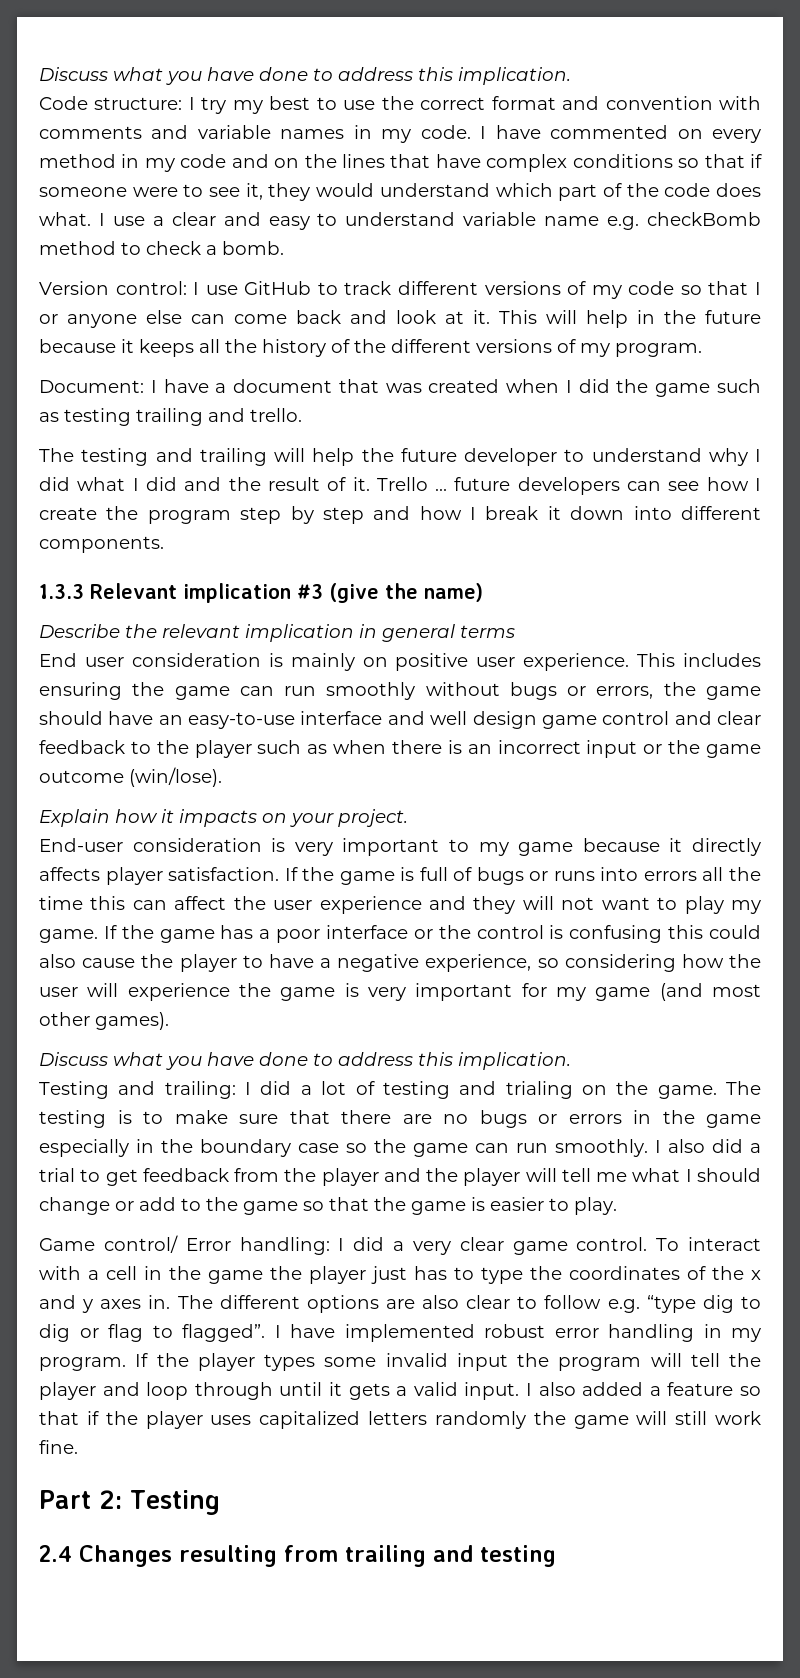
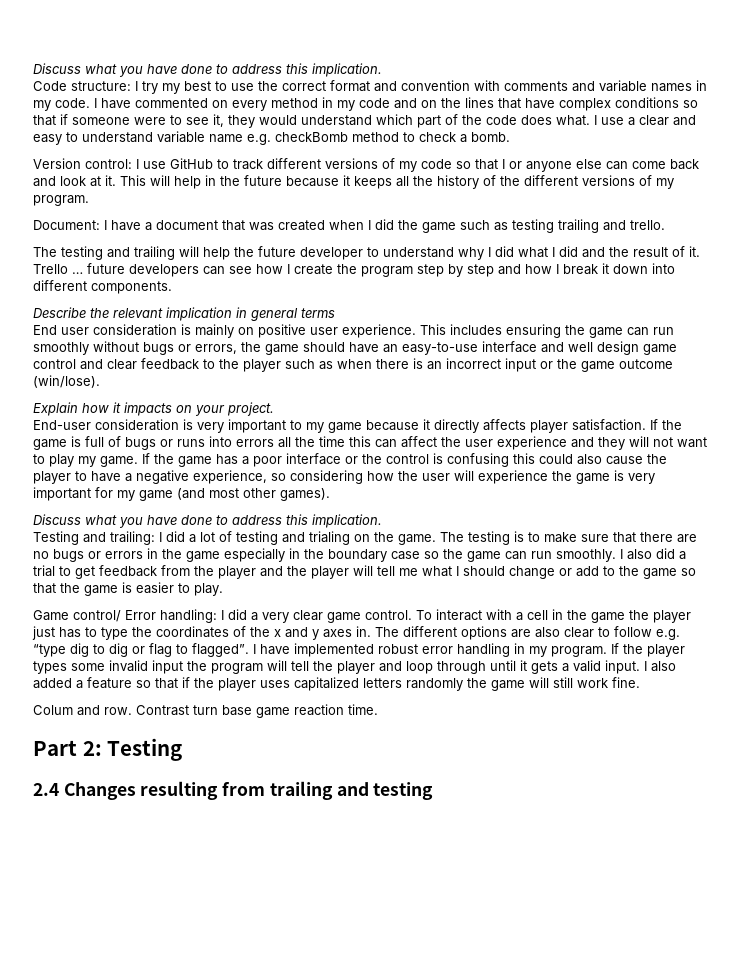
[39,583,483,603] // 1.3.3 Relevant implication #3 (give the name) -> (172, 287) none
(78, 1447) none -> [33,704,378,718] // Colum and row. Contrast turn base game reaction time.

